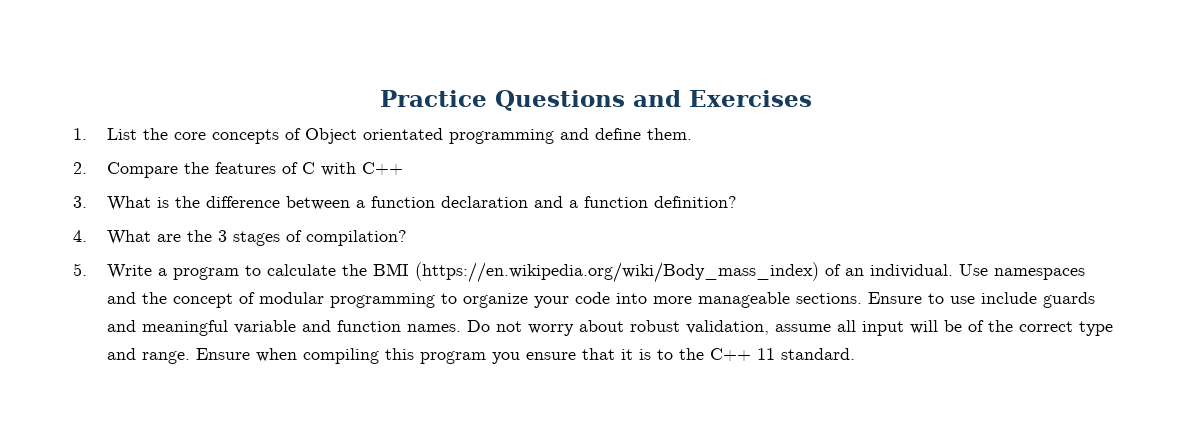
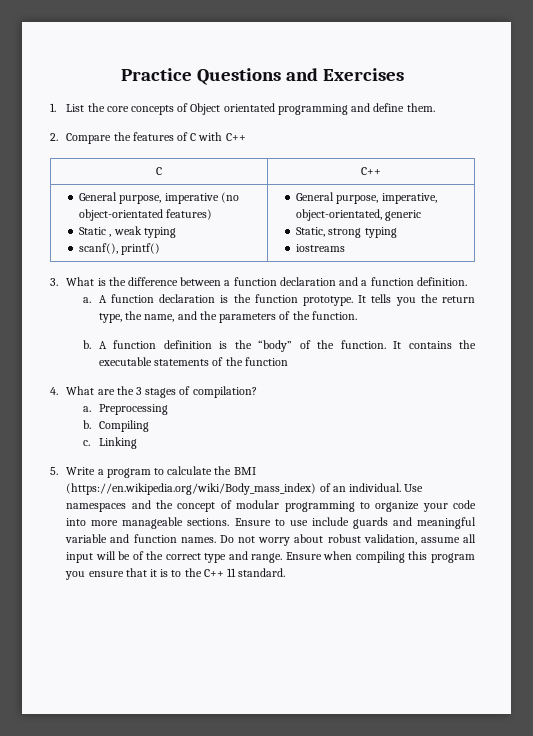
(404, 168) none -> [156,167,162,175] [360,167,381,175] [79,192,239,204] [79,209,213,221] [79,226,176,238] [79,243,161,255] [296,192,437,204] [296,209,422,221] [296,227,397,238] [296,244,346,252] // C | C++ // General purpose, imperative (no object-orientated features) // Static , weak typing // scanf(), printf() | General purpose, imperative, object-orientated, generic // Static, strong typing // iostreams
[654,196,738,208] definition? -> [416,277,467,286] [82,294,476,306] [98,311,357,323] [82,340,476,352] [98,357,288,366] definition. // a. A function declaration is the function prototype. It tells you the return type, the name, and the parameters of the function. // b. A function definition is the “body” of the function. It contains the executable statements of the function
(408, 238) none -> [82,404,168,415] [82,420,149,432] [82,437,137,449] // a. Preprocessing // b. Compiling // c. Linking

